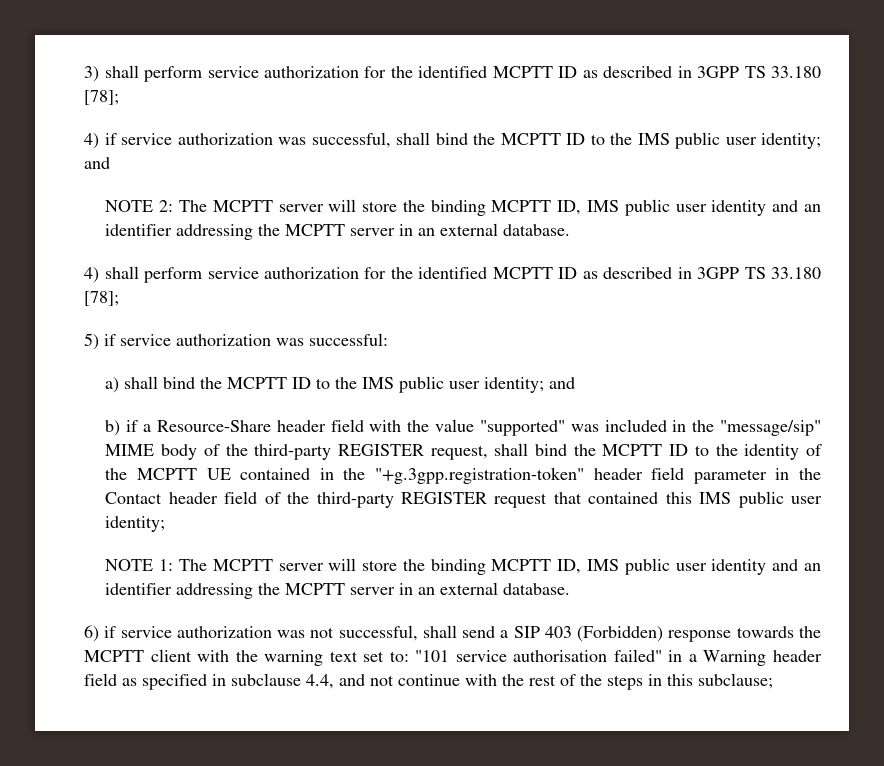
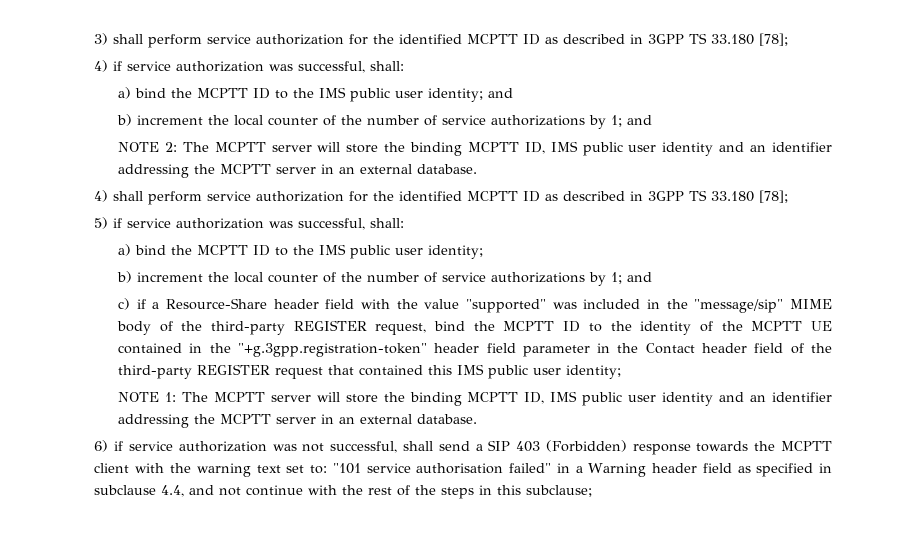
[396,132,431,145] shall -> [370,61,405,71] [117,87,131,99] shall: // a)
(111, 163) none -> [116,114,652,129] // b) increment the local counter of the number of service authorizations by 1; and
[309,333,389,346] [105,376,159,393] successful: // a) shall -> [298,218,405,230] [117,244,131,256] successful, shall: // a)
[549,377,576,389] [105,420,121,436] and // b) -> [116,271,652,286] [117,298,130,310] // b) increment the local counter of the number of service authorizations by 1; and // c)
[494,443,529,456] shall -> (427, 329) none

